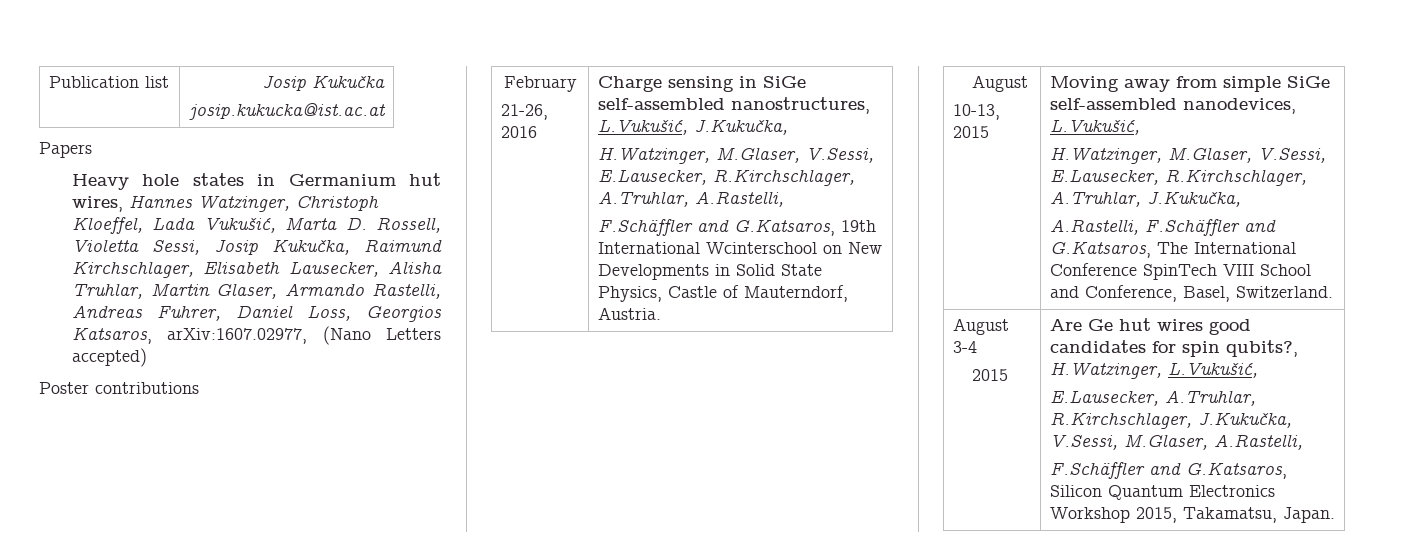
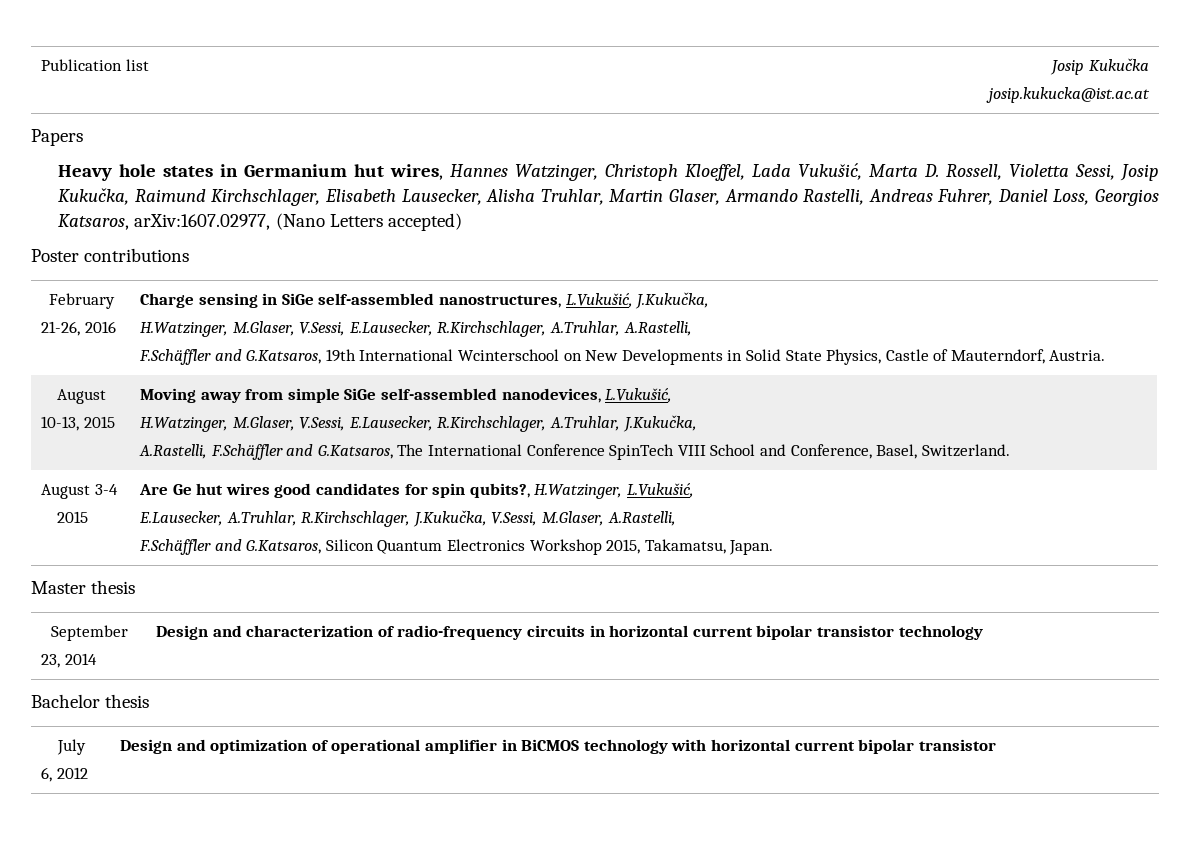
(1335, 515) none -> [31,580,136,594] [50,625,128,641] [41,653,97,668] [156,625,983,640] [31,694,150,708] [56,739,86,755] [41,767,88,782] [120,739,996,754] // Master thesis // September // 23, 2014 | Design and characterization of radio-frequency circuits in horizontal current bipolar transistor technology // Bachelor thesis // July // 6, 2012 | Design and optimization of operational amplifier in BiCMOS technology with horizontal current bipolar transistor

